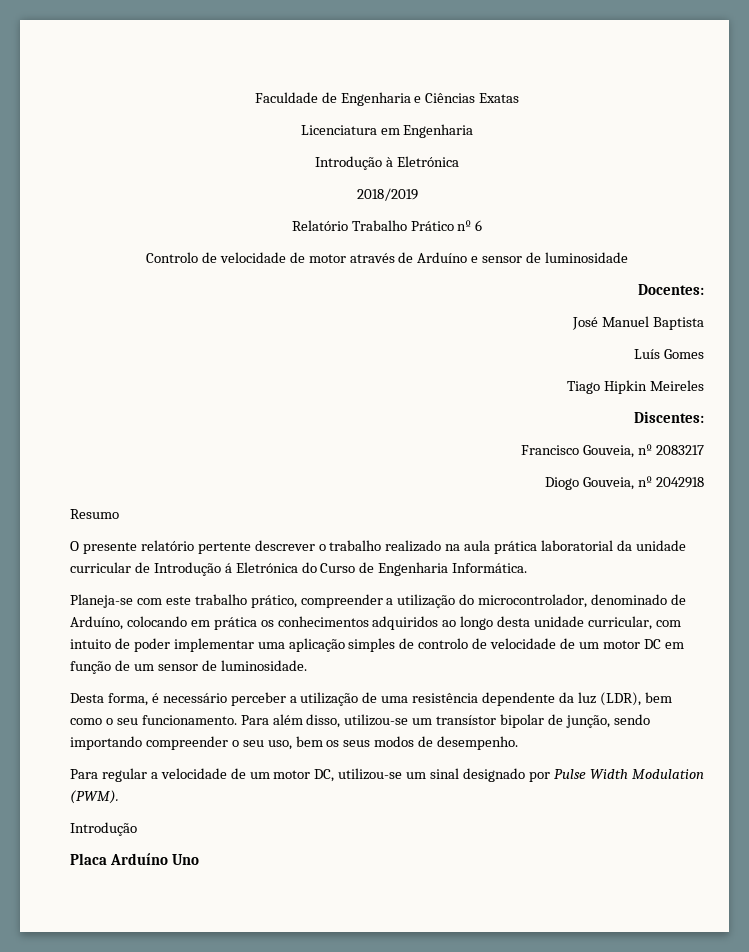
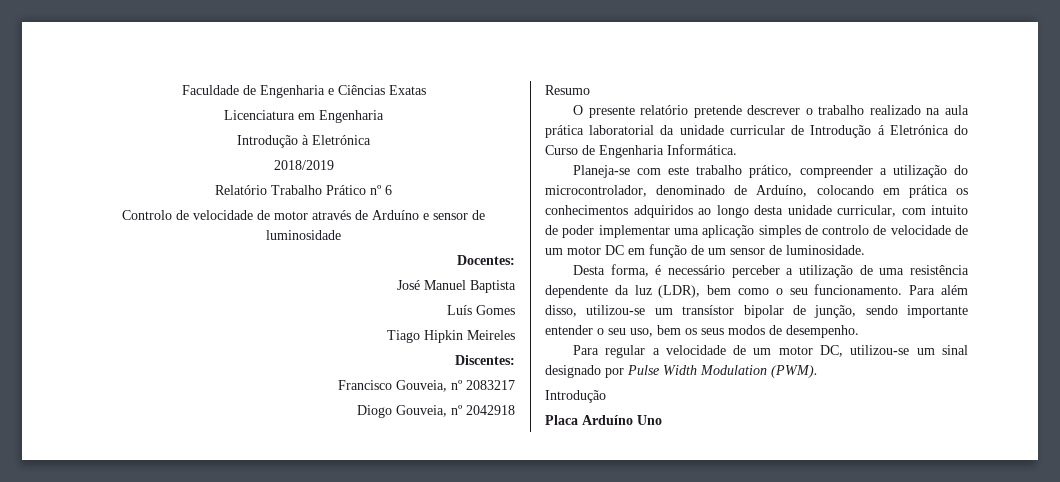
[197,542,251,554] pertente -> [693,105,742,118] pretende
[70,736,228,750] importando compreender -> [907,305,968,318] [545,325,593,335] importante entender

